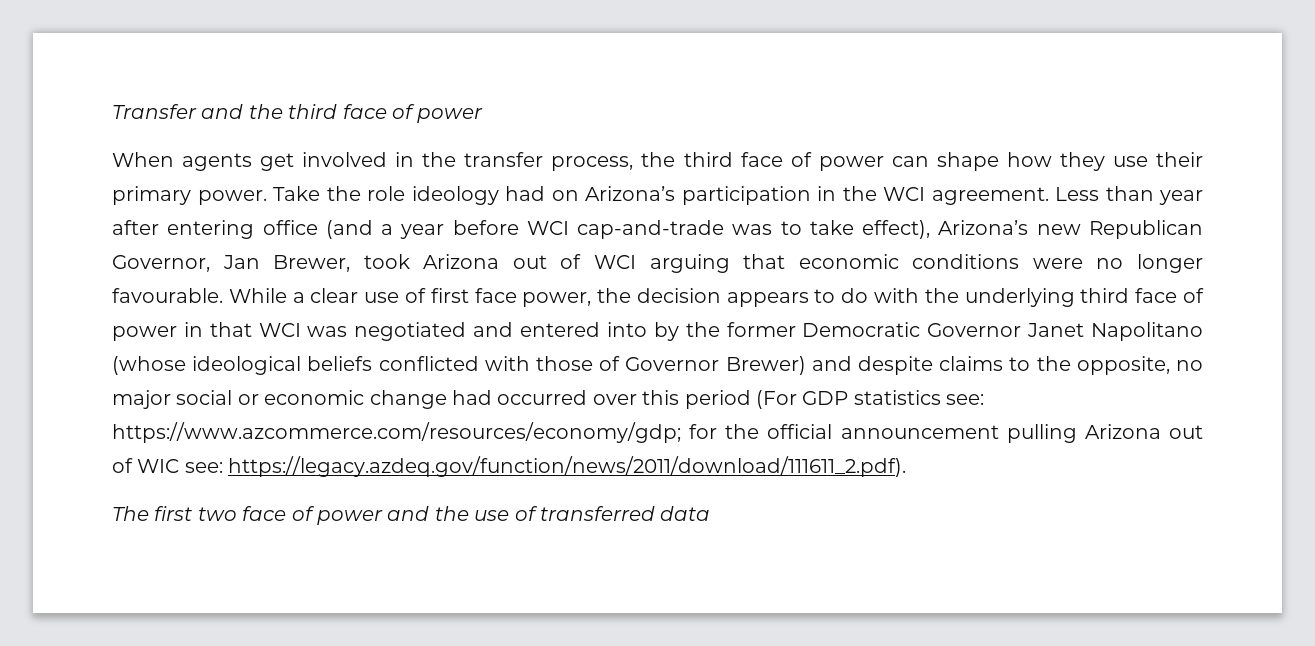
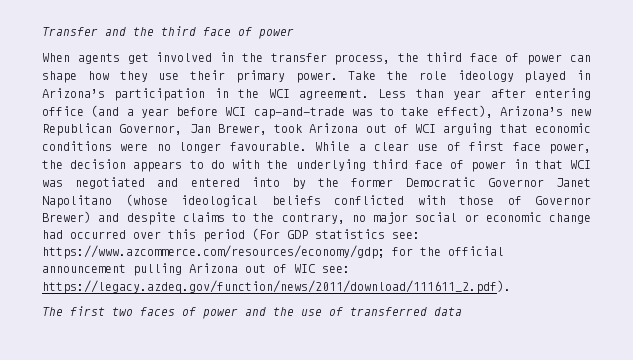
[505,186,579,201] had on -> [524,70,591,83] played in
[1076,356,1170,375] opposite, -> [281,213,345,224] contrary,
[242,506,287,521] face -> [140,307,175,316] faces

